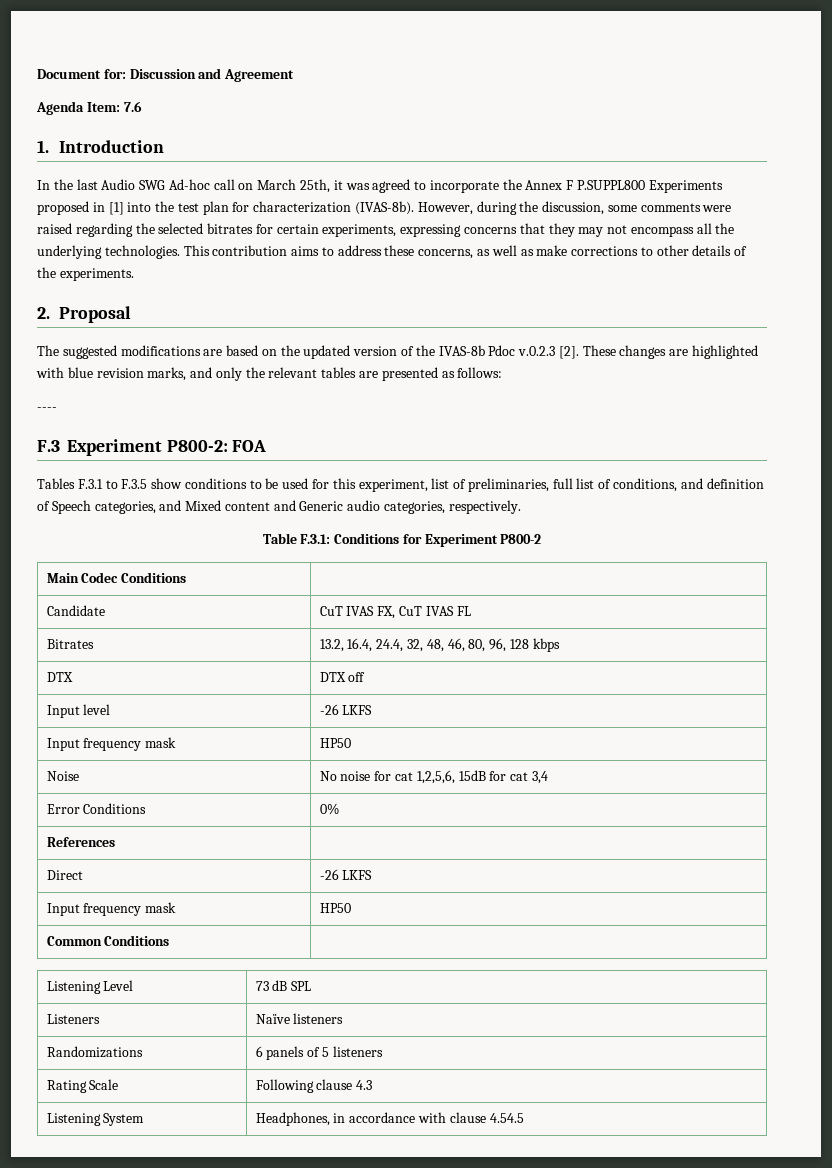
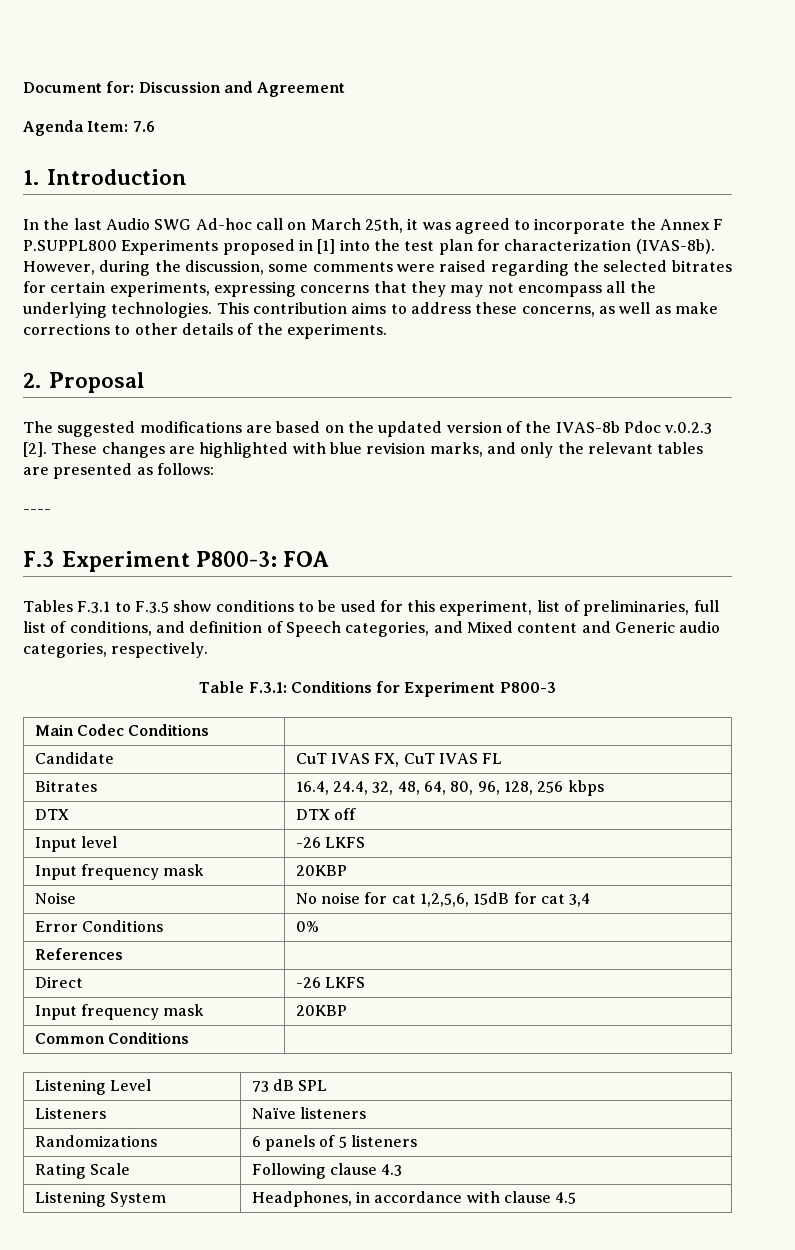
[166,440,228,452] P800-2: -> [196,551,278,567] P800-3:
[500,534,542,544] P800-2 -> [499,682,556,693] P800-3
[319,639,344,652] 13.2, -> (97, 786) none
[447,638,465,652] 46, -> [424,781,447,795] 64,
[509,639,529,649] 128 -> [504,781,564,795] 128, 256
[319,738,351,748] HP50 -> [295,865,347,876] 20KBP
[319,903,351,913] HP50 -> [295,1005,347,1016] 20KBP
[489,1113,524,1123] 4.54.5 -> [555,1192,577,1204] 4.5

